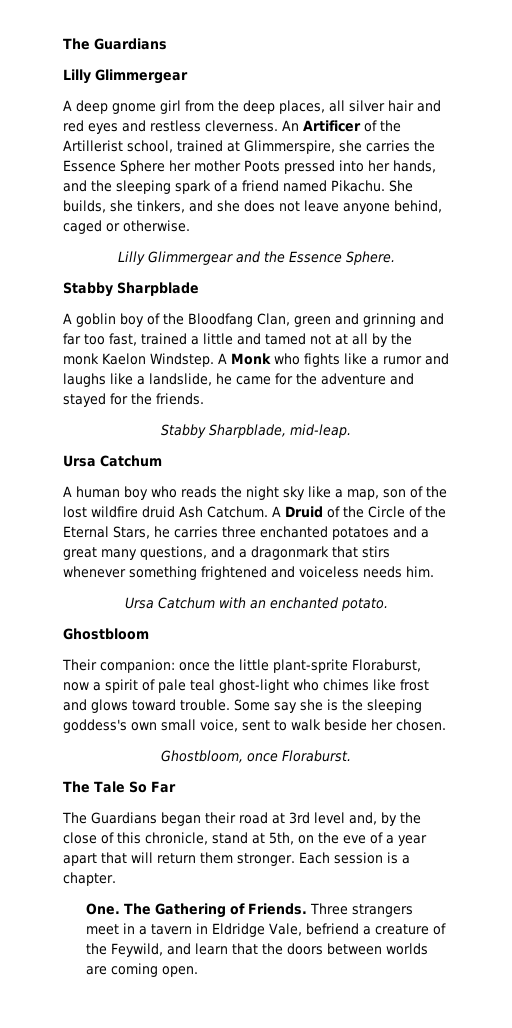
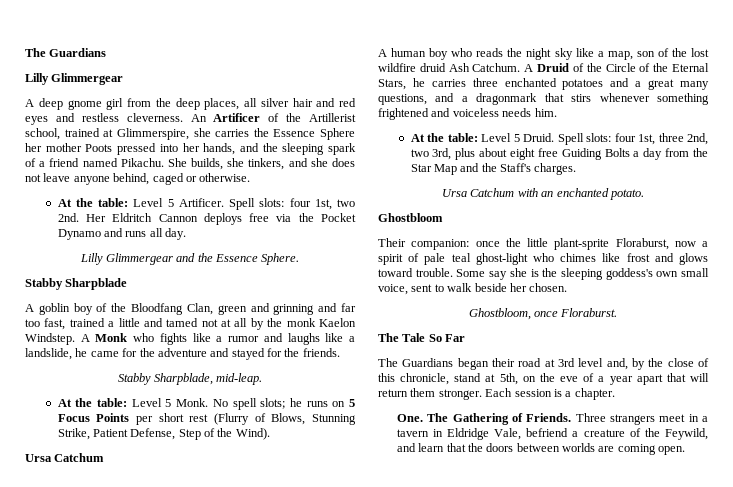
(190, 226) none -> [57,198,355,210] [57,213,356,225] [57,228,187,240] // At the table: Level 5 Artificer. Spell slots: four 1st, two 2nd. Her Eldritch Cannon deploys free via the Pocket Dynamo and runs all day.
(351, 431) none -> [57,398,355,410] [57,413,356,425] [57,428,270,440] // At the table: Level 5 Monk. No spell slots; he runs on 5 Focus Points per short rest (Flurry of Blows, Stunning Strike, Patient Defense, Step of the Wind).
(434, 571) none -> [410,133,708,145] [410,148,708,160] [410,163,577,175] // At the table: Level 5 Druid. Spell slots: four 1st, three 2nd, two 3rd, plus about eight free Guiding Bolts a day from the Star Map and the Staff's charges.

